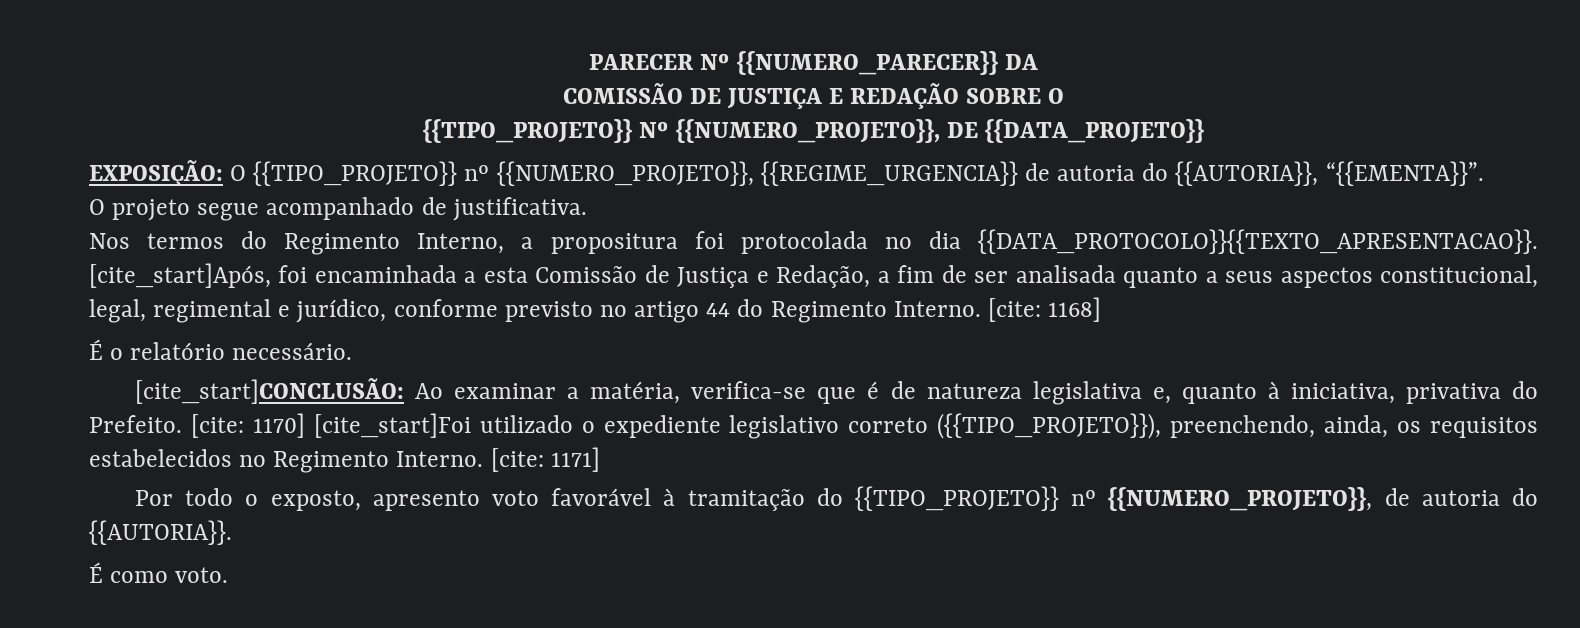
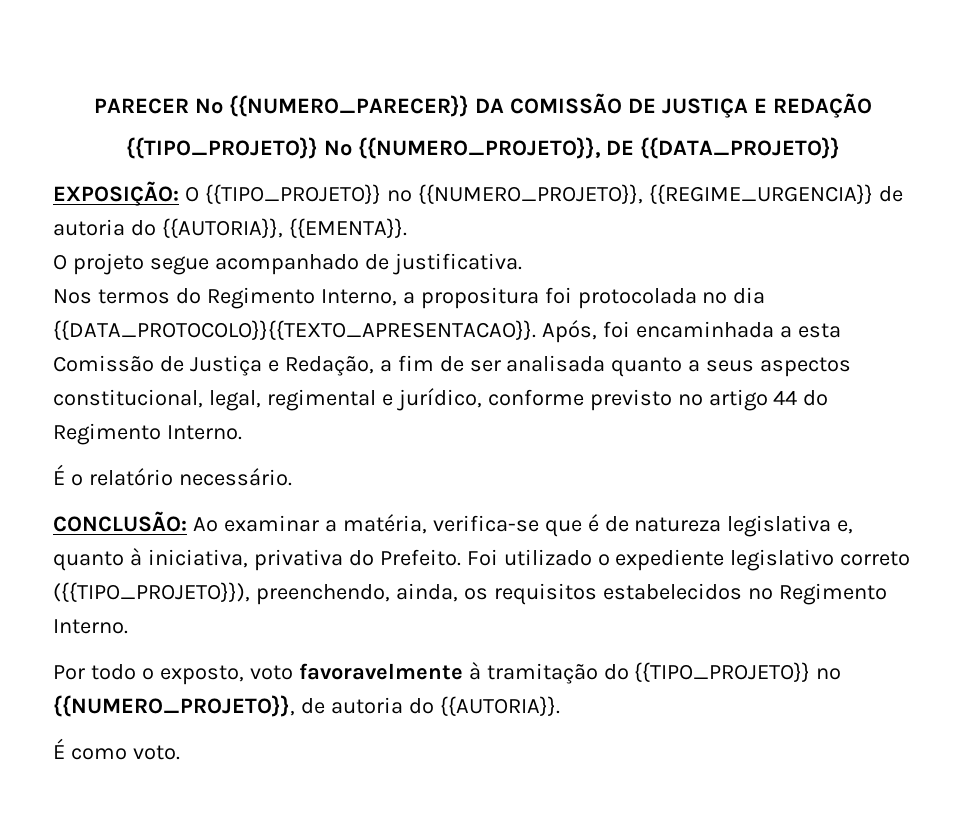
(1038, 62) // -> (505, 105) none
[966,88,1065,104] SOBRE O -> (872, 106) none
[1325,161,1484,186] “{{EMENTA}}”. -> [288,218,407,239] {{EMENTA}}.
[89,263,271,288] [cite_start]Após, -> [541,320,597,343] Após,
[987,297,1102,322] [cite: 1168] -> (242, 432) none
[134,378,404,404] [cite_start]CONCLUSÃO: -> [53,511,187,532] CONCLUSÃO:
[190,413,471,438] [cite: 1170] [cite_start]Foi -> [466,549,498,566] Foi
[490,447,600,472] [cite: 1171] -> (128, 626) none
[372,488,652,511] apresento voto favorável -> [249,663,463,680] voto favoravelmente

